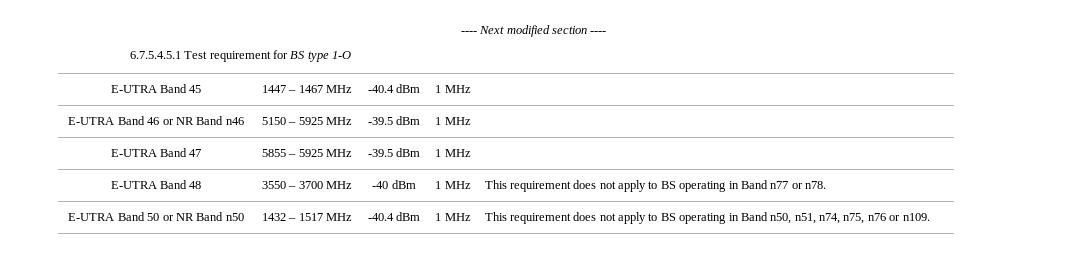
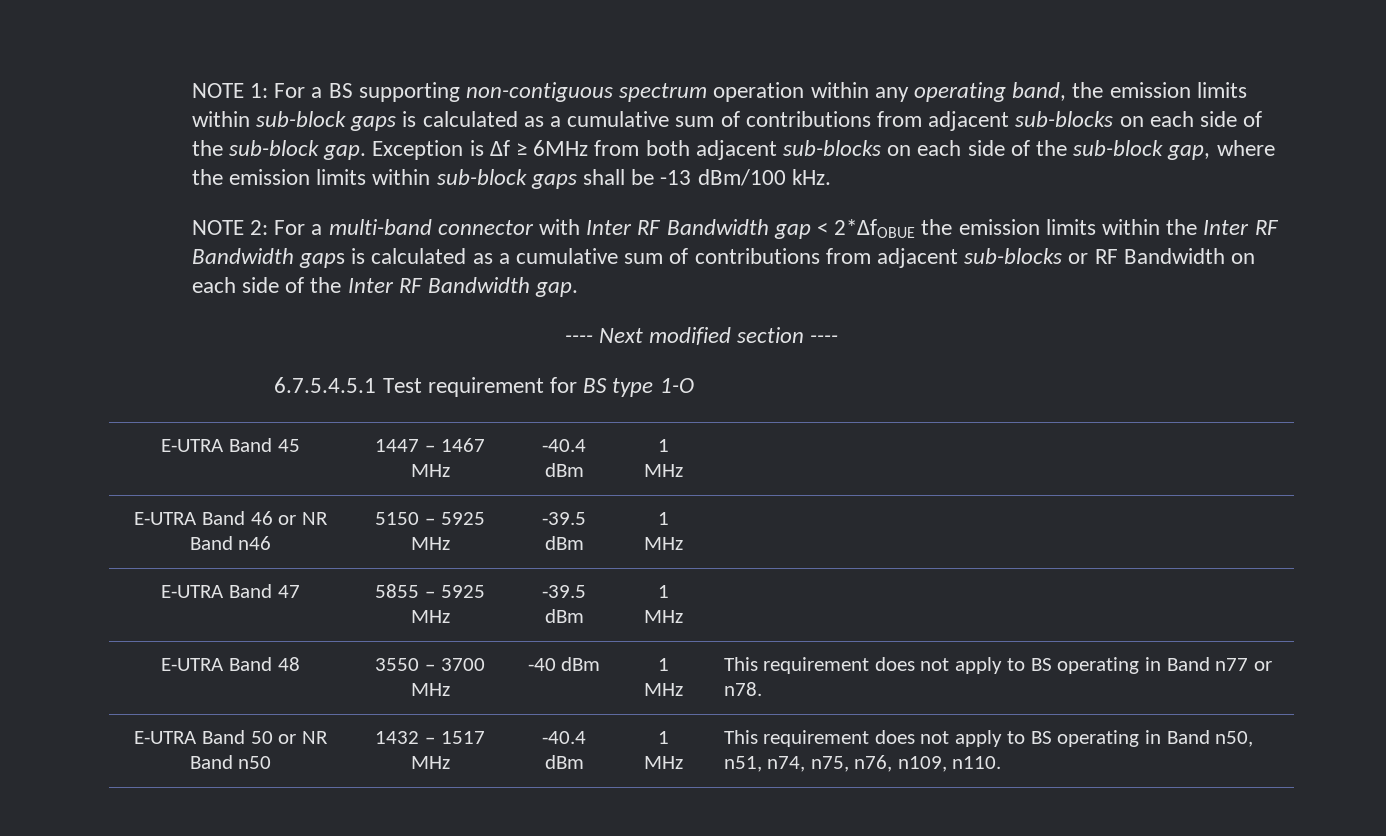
(460, 32) none -> [191,82,1247,102] [191,111,1263,131] [191,140,1275,160] [191,169,831,189] [191,219,1279,239] [191,248,1256,268] [191,277,579,297] NOTE 1: For a BS supporting non-contiguous spectrum operation within any operating band, the emission limits within sub-block gaps is calculated as a cumulative sum of contributions from adjacent sub-blocks on each side of the sub-block gap. Exception is Δf ≥ 6MHz from both adjacent sub-blocks on each side of the sub-block gap, where the emission limits within sub-block gaps shall be -13 dBm/100 kHz. // NOTE 2: For a multi-band connector with Inter RF Bandwidth gap < 2*ΔfOBUE the emission limits within the Inter RF Bandwidth gaps is calculated as a cumulative sum of contributions from adjacent sub-blocks or RF Bandwidth on each side of the Inter RF Bandwidth gap. //
[867,213,930,221] n76 or n109. -> [854,755,1002,772] n76, n109, n110.

